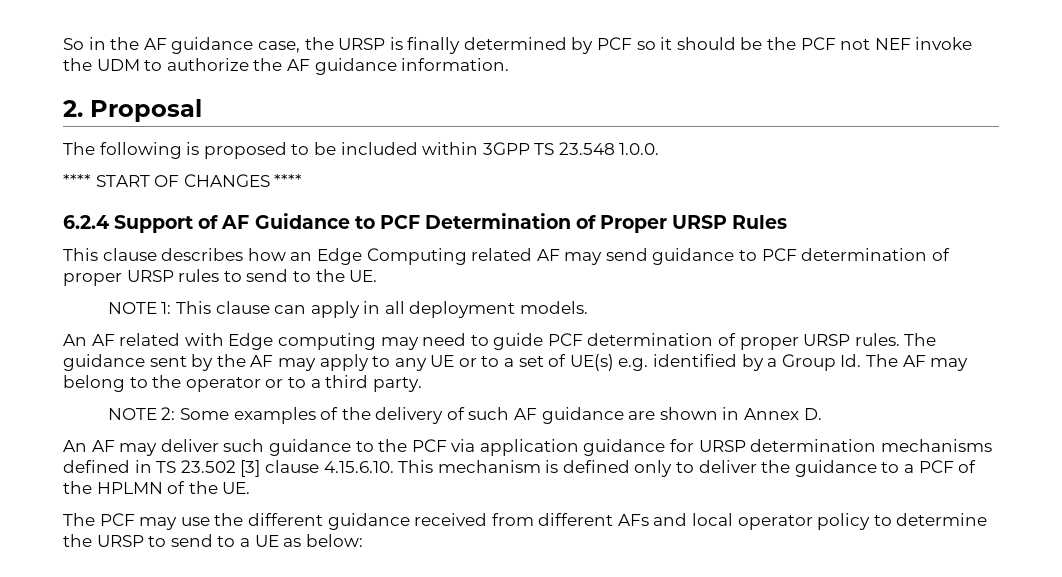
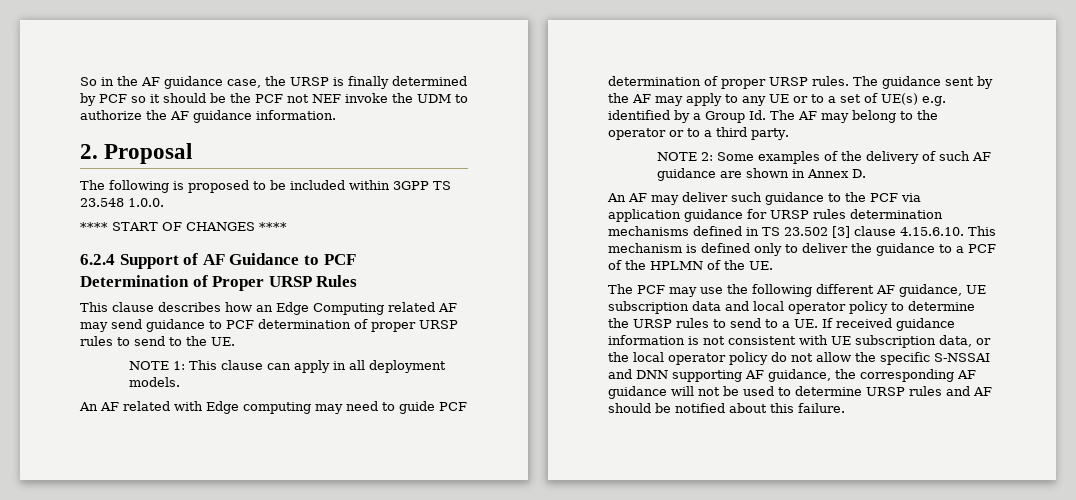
(746, 446) none -> [813,209,846,219] rules
[247,513,649,530] different guidance received from different AFs -> [752,284,986,297] [608,301,721,314] following different AF guidance, UE subscription data
(144, 541) none -> [676,318,709,328] rules
[254,534,363,547] UE as below: -> [794,318,955,331] [608,335,991,348] [608,352,990,365] [608,369,976,382] [608,386,992,399] [608,403,845,413] UE. If received guidance information is not consistent with UE subscription data, or the local operator policy do not allow the specific S-NSSAI and DNN supporting AF guidance, the corresponding AF guidance will not be used to determine URSP rules and AF should be notified about this failure.

